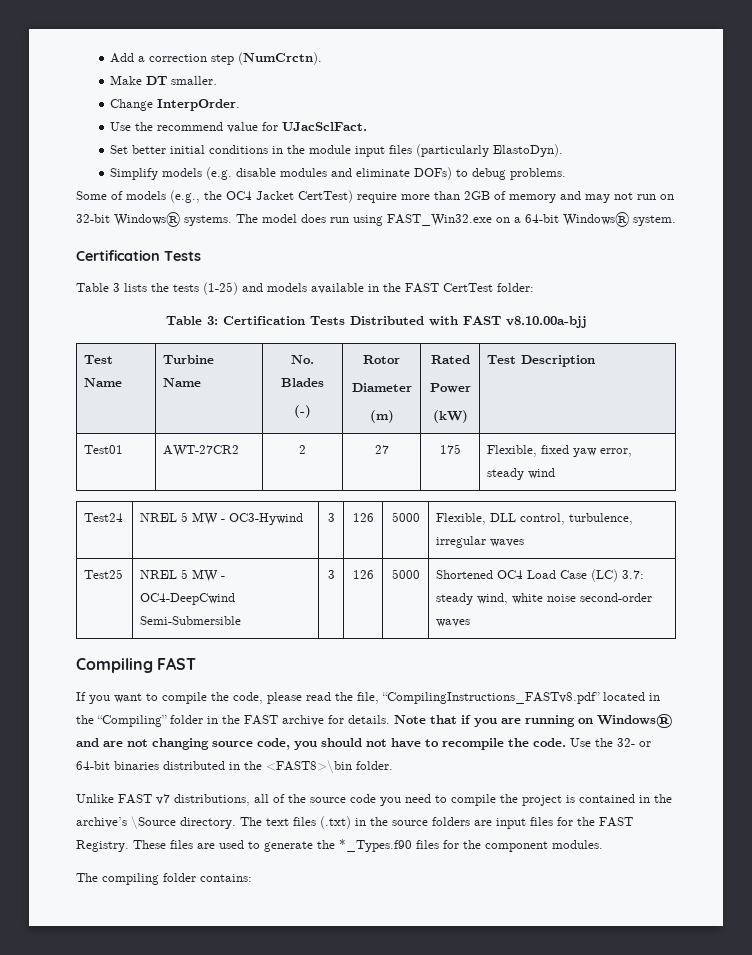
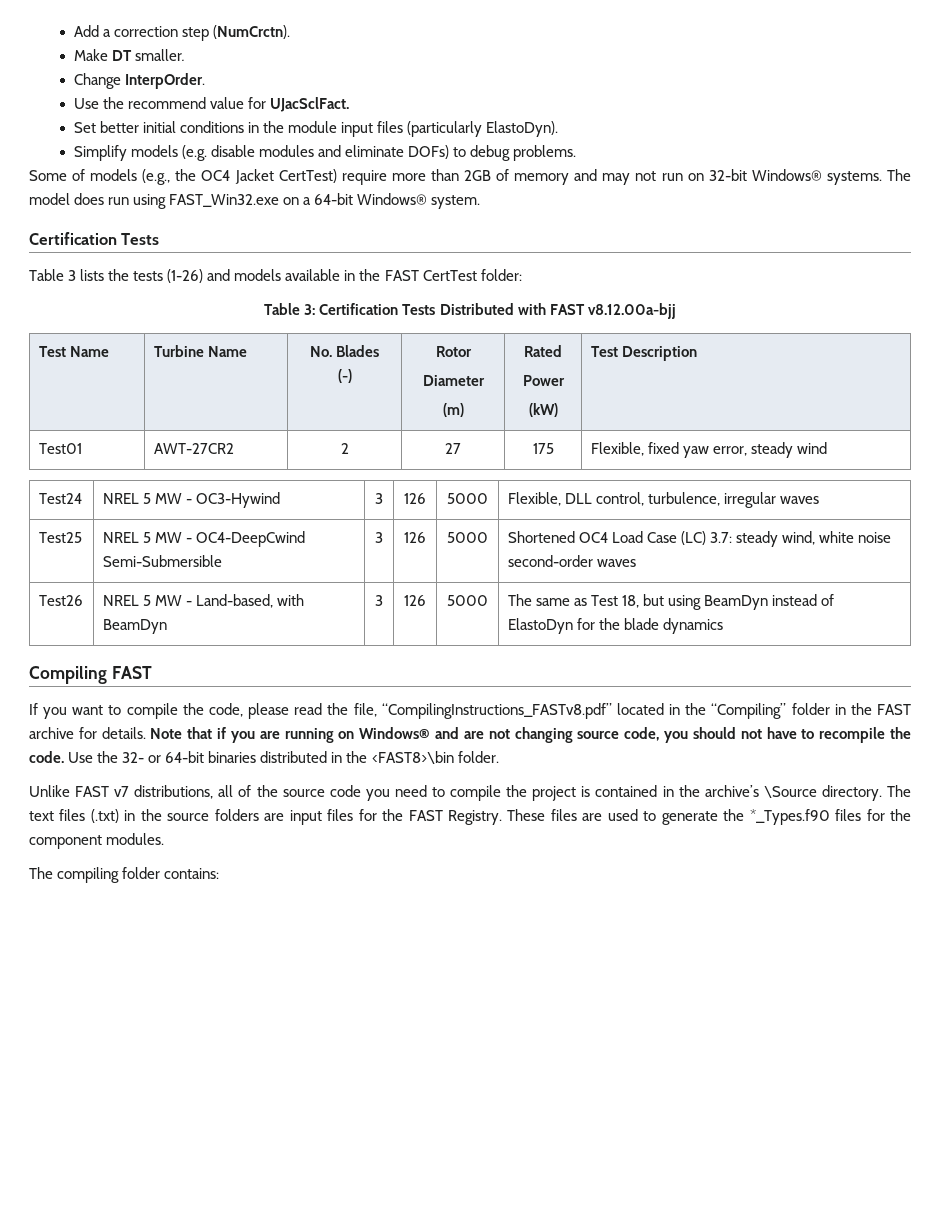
[203,282,238,295] (1-25) -> [167,269,204,283] (1-26)
[505,316,587,328] v8.10.00a-bjj -> [587,303,676,319] v8.12.00a-bjj
(471, 623) none -> [38,595,83,606] [102,594,305,608] [102,619,167,634] [375,595,383,606] [404,595,426,606] [447,595,488,606] [507,594,835,610] [507,618,724,634] // Test26 | NREL 5 MW - Land-based, with BeamDyn | 3 | 126 | 5000 | The same as Test 18, but using BeamDyn instead of ElastoDyn for the blade dynamics

